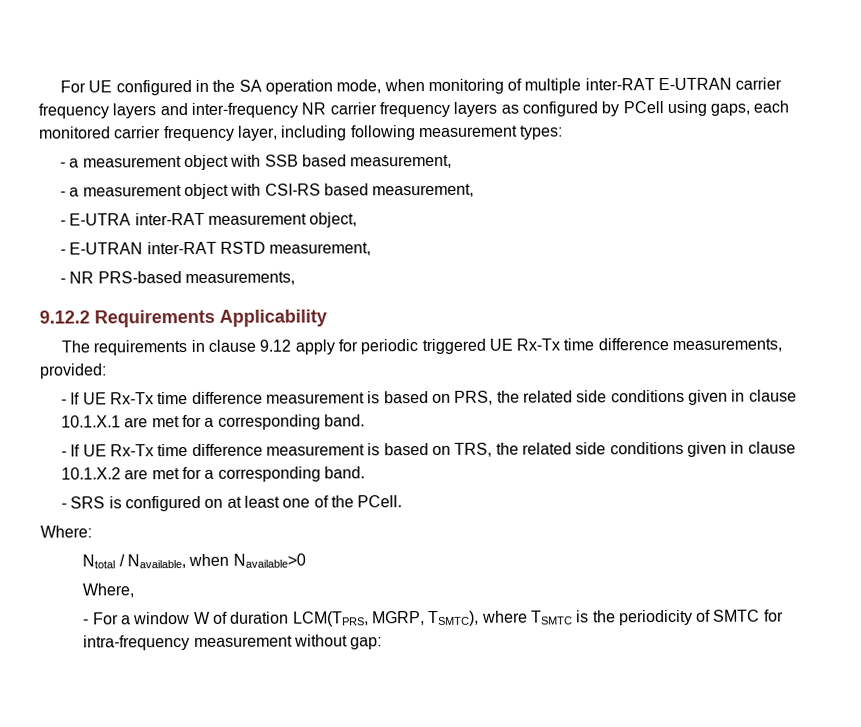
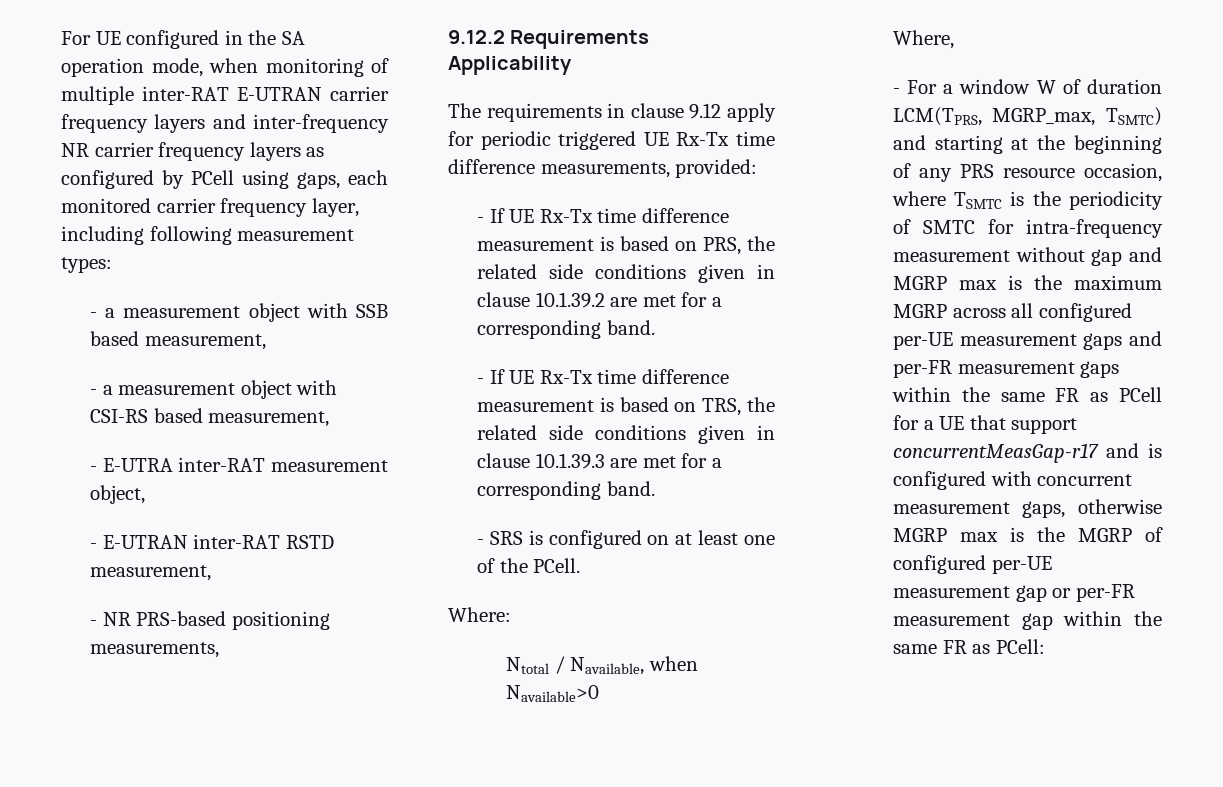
(182, 277) none -> [231,611,330,630] positioning
[61,415,122,428] 10.1.X.1 -> [535,292,605,308] 10.1.39.2
[61,467,122,480] 10.1.X.2 -> [535,453,605,469] 10.1.39.3
[371,610,480,627] MGRP, TSMTC), -> [992,107,1162,126] [892,135,1162,154] [892,163,1162,182] MGRP_max, TSMTC) and starting at the beginning of any PRS resource occasion,
[350,637,383,650] gap: -> [1091,247,1162,266] [892,275,1162,290] [892,303,1132,322] [892,331,1162,350] [892,360,1120,378] [891,387,1162,402] [892,415,1078,434] [892,443,1162,463] [892,471,1133,490] [892,499,1162,518] [892,527,1163,542] [892,555,1052,574] [892,584,1135,602] [892,611,1162,630] [892,639,1045,654] gap and MGRP max is the maximum MGRP across all configured per-UE measurement gaps and per-FR measurement gaps within the same FR as PCell for a UE that support concurrentMeasGap-r17 and is configured with concurrent measurement gaps, otherwise MGRP max is the MGRP of configured per-UE measurement gap or per-FR measurement gap within the same FR as PCell:

